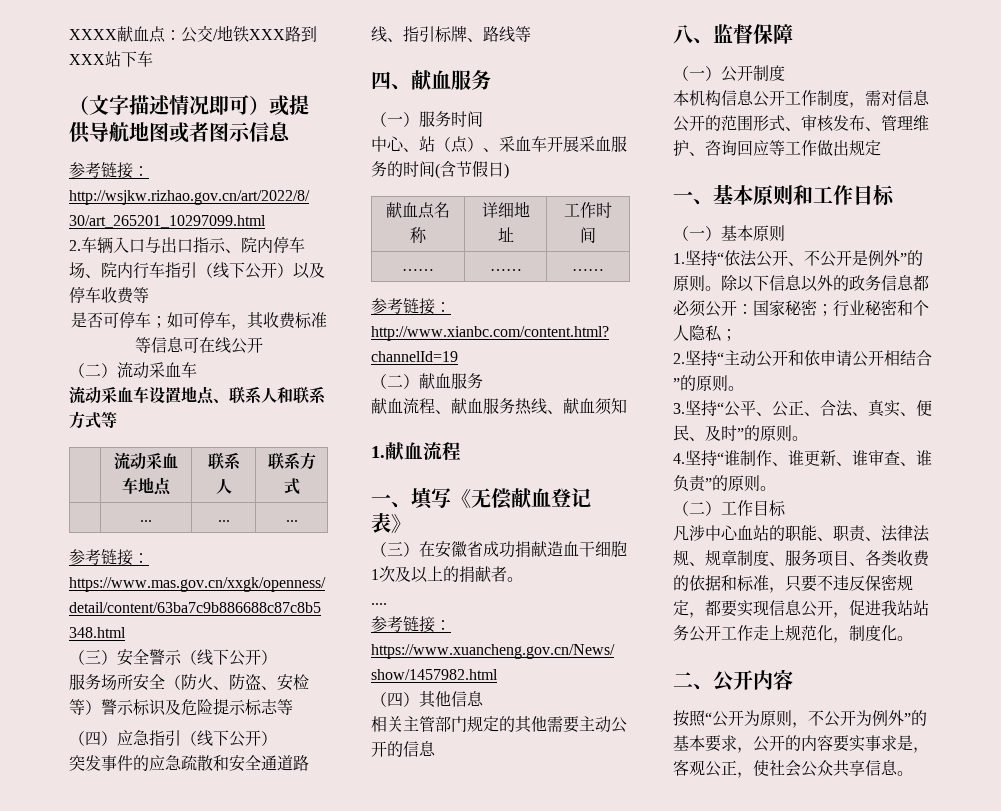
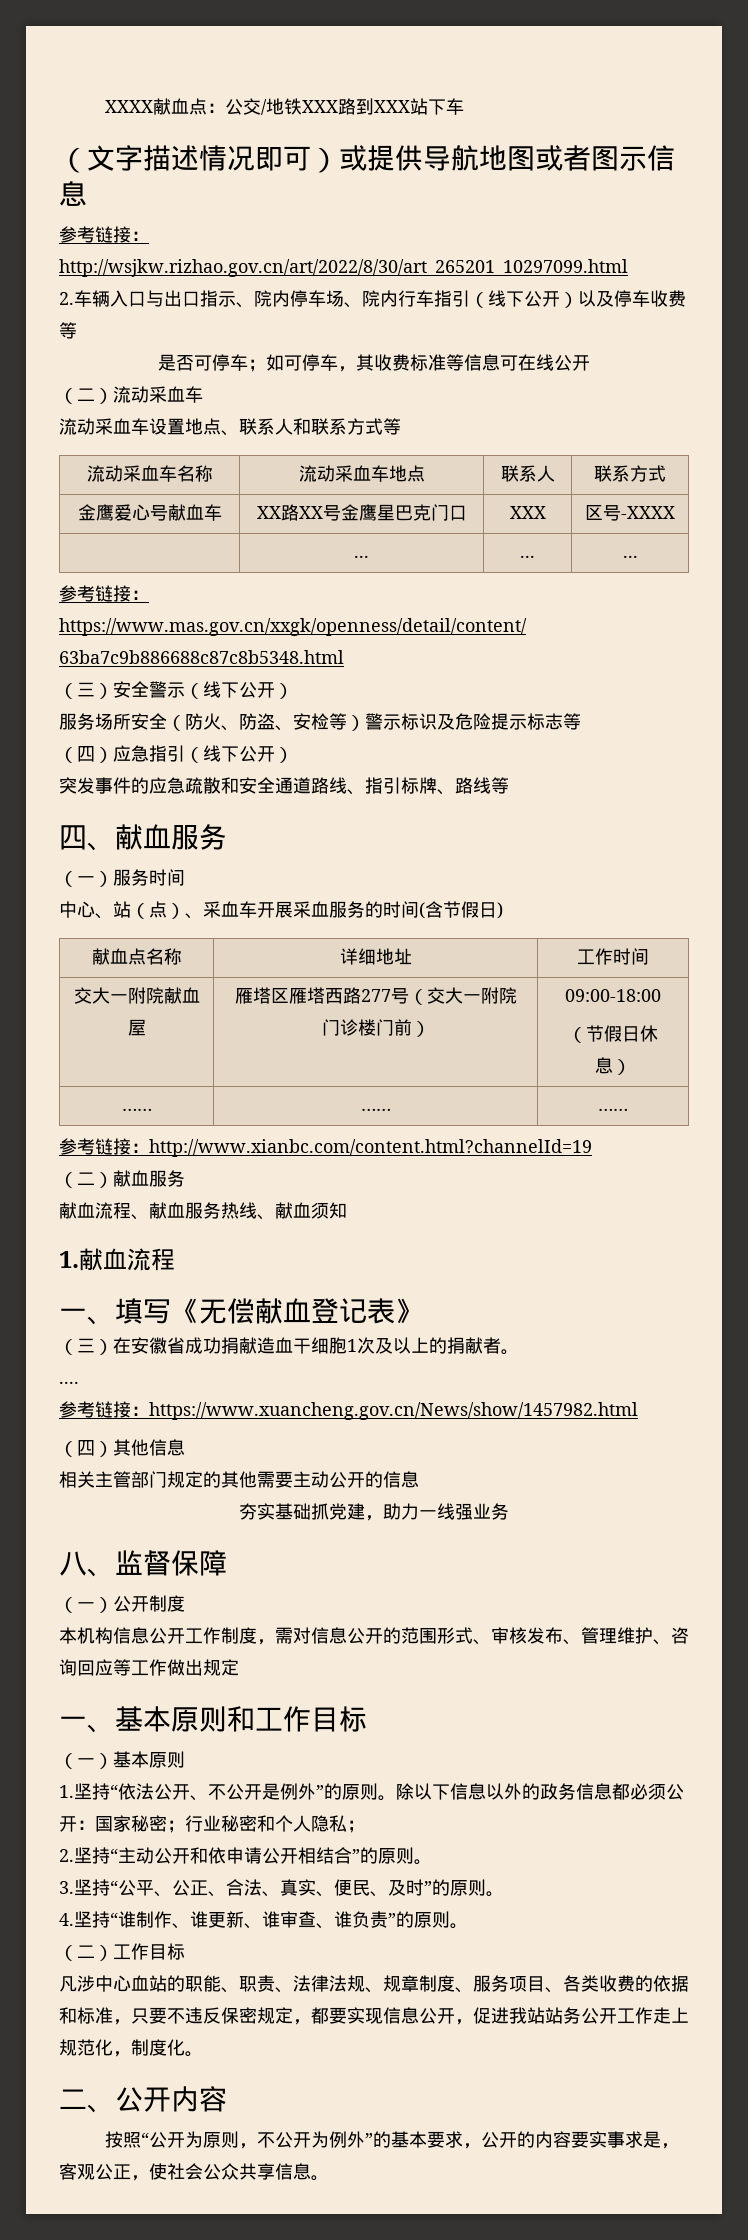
(117, 419) none -> [86,465,213,482] 流动采血车名称
(300, 486) none -> [77,504,222,521] [256,504,467,521] [509,506,546,519] [585,505,675,521] // 金鹰爱心号献血车 | XX路XX号金鹰星巴克门口 | XXX | 区号-XXXX
(596, 235) none -> [73,987,200,1004] [127,1019,146,1036] [234,987,517,1005] [321,1019,430,1037] [565,989,661,1002] [568,1025,658,1043] [595,1057,631,1075] // 交大一附院献血屋 | 雁塔区雁塔西路277号（交大一附院门诊楼门前） | 09:00-18:00 // （节假日休息）
(436, 748) none -> [239,1503,509,1521] // 夯实基础抓党建，助力一线强业务

